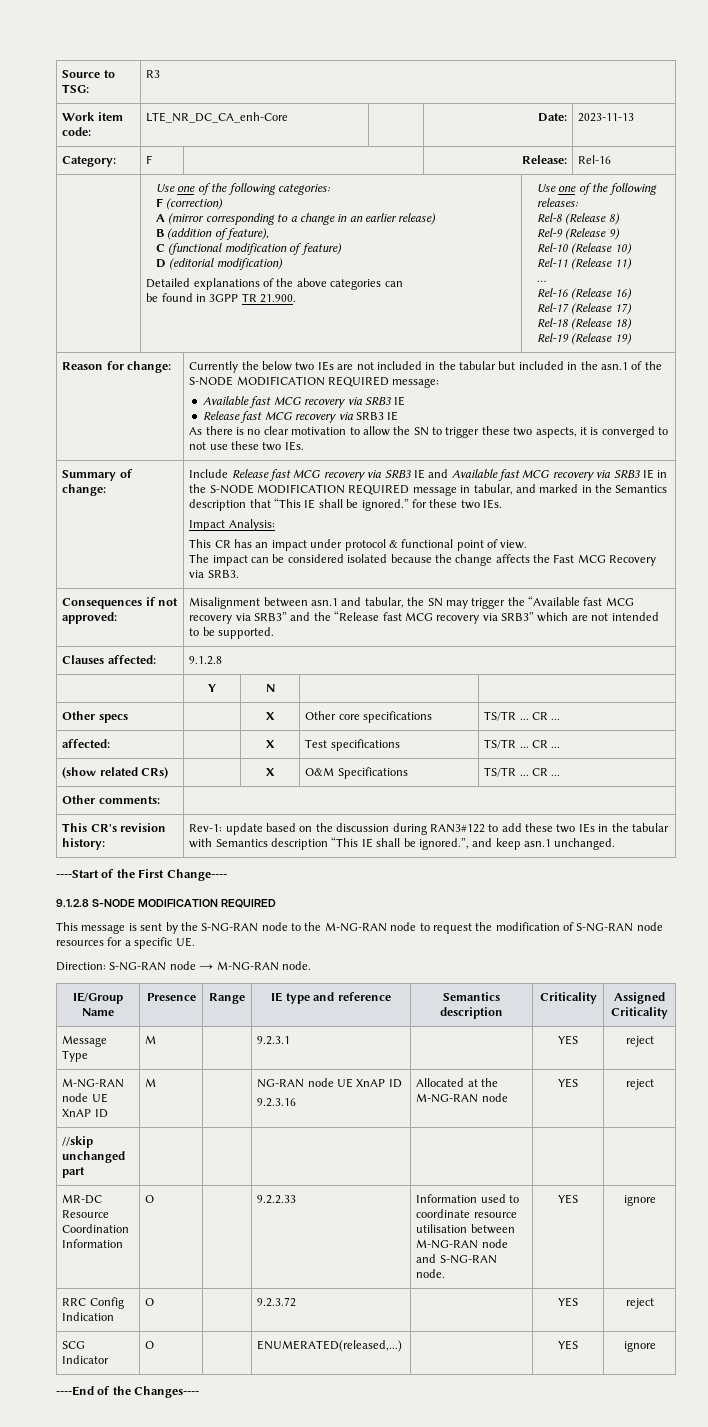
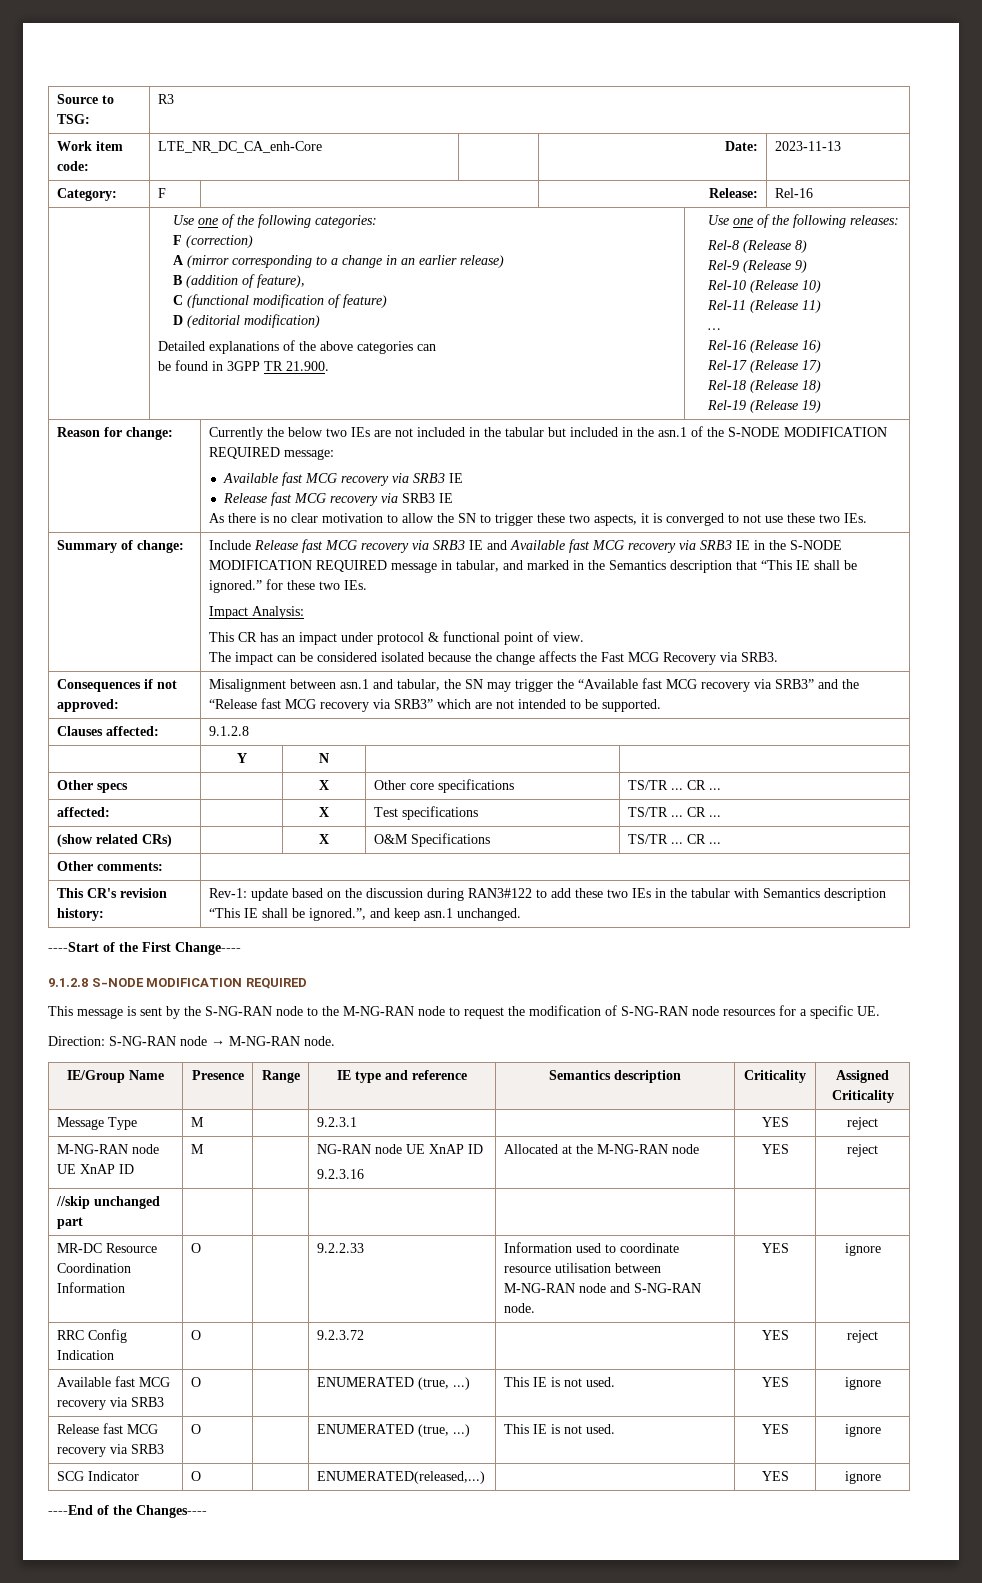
(654, 1303) none -> [56,1376,170,1387] [56,1397,164,1410] [190,1377,201,1387] [316,1377,470,1390] [503,1377,615,1387] [761,1377,789,1387] [844,1377,881,1390] [56,1423,158,1434] [56,1444,164,1457] [190,1424,201,1434] [316,1424,470,1437] [503,1424,615,1434] [761,1424,789,1434] [844,1424,881,1437] // Available fast MCG recovery via SRB3 | O | | ENUMERATED (true, ...) | This IE is not used. | YES | ignore // Release fast MCG recovery via SRB3 | O | | ENUMERATED (true, ...) | This IE is not used. | YES | ignore

